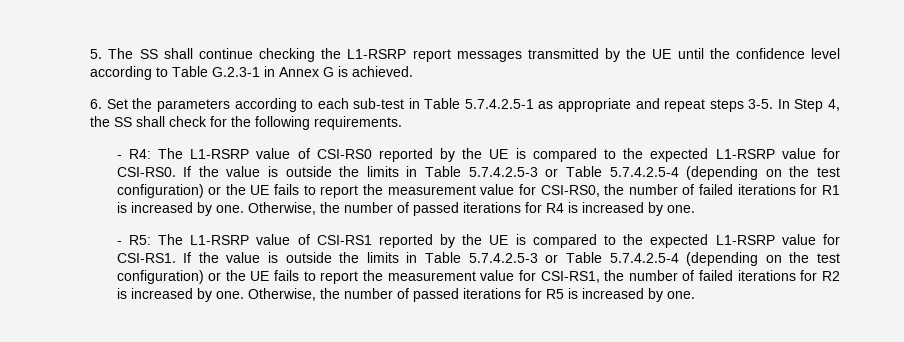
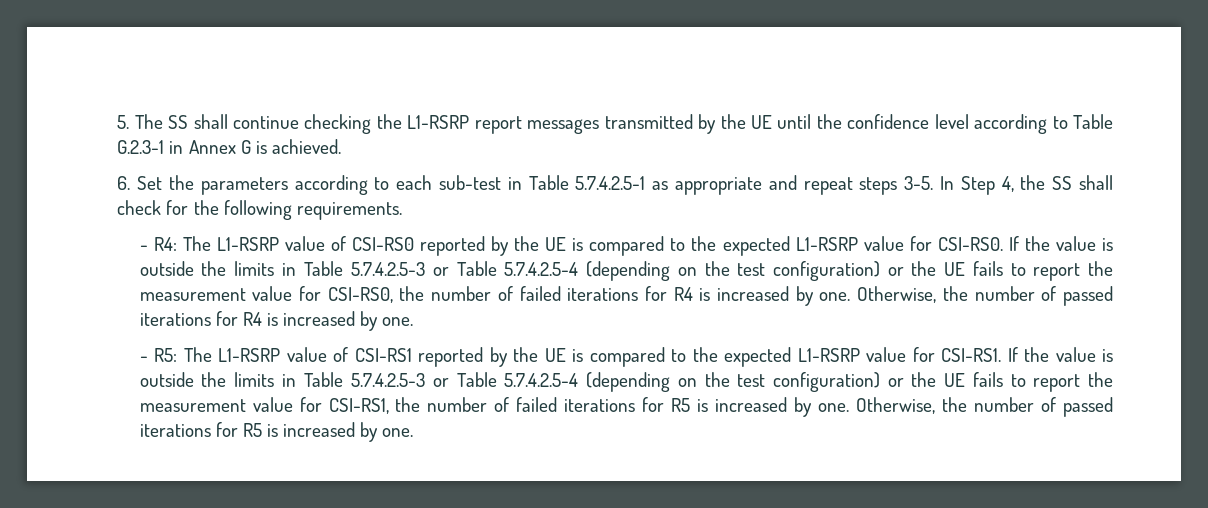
[822,185,841,195] R1 -> [673,287,693,301] R4
[822,271,841,281] R2 -> [671,398,691,412] R5

